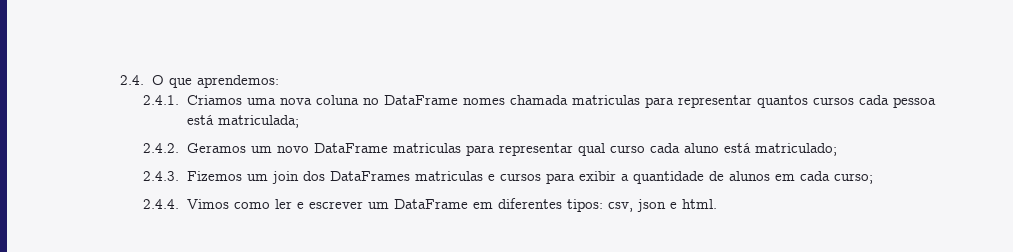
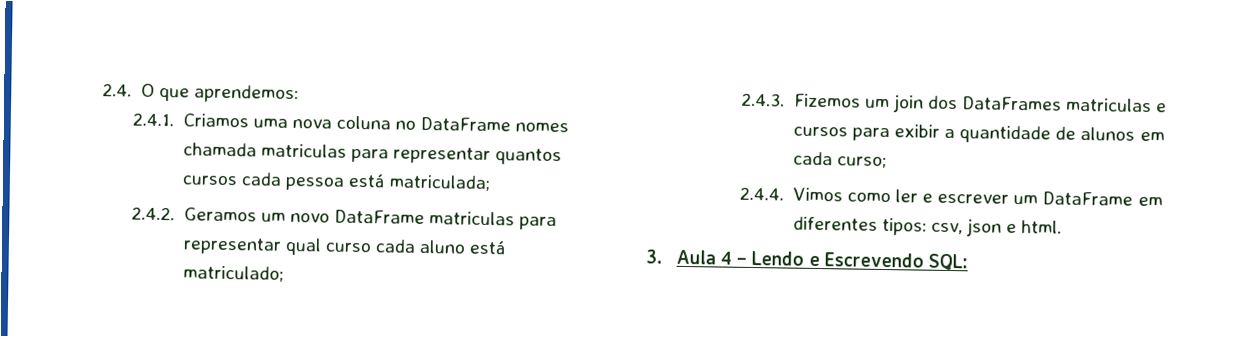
(717, 204) none -> [645,249,968,271] // 3. Aula 4 – Lendo e Escrevendo SQL:

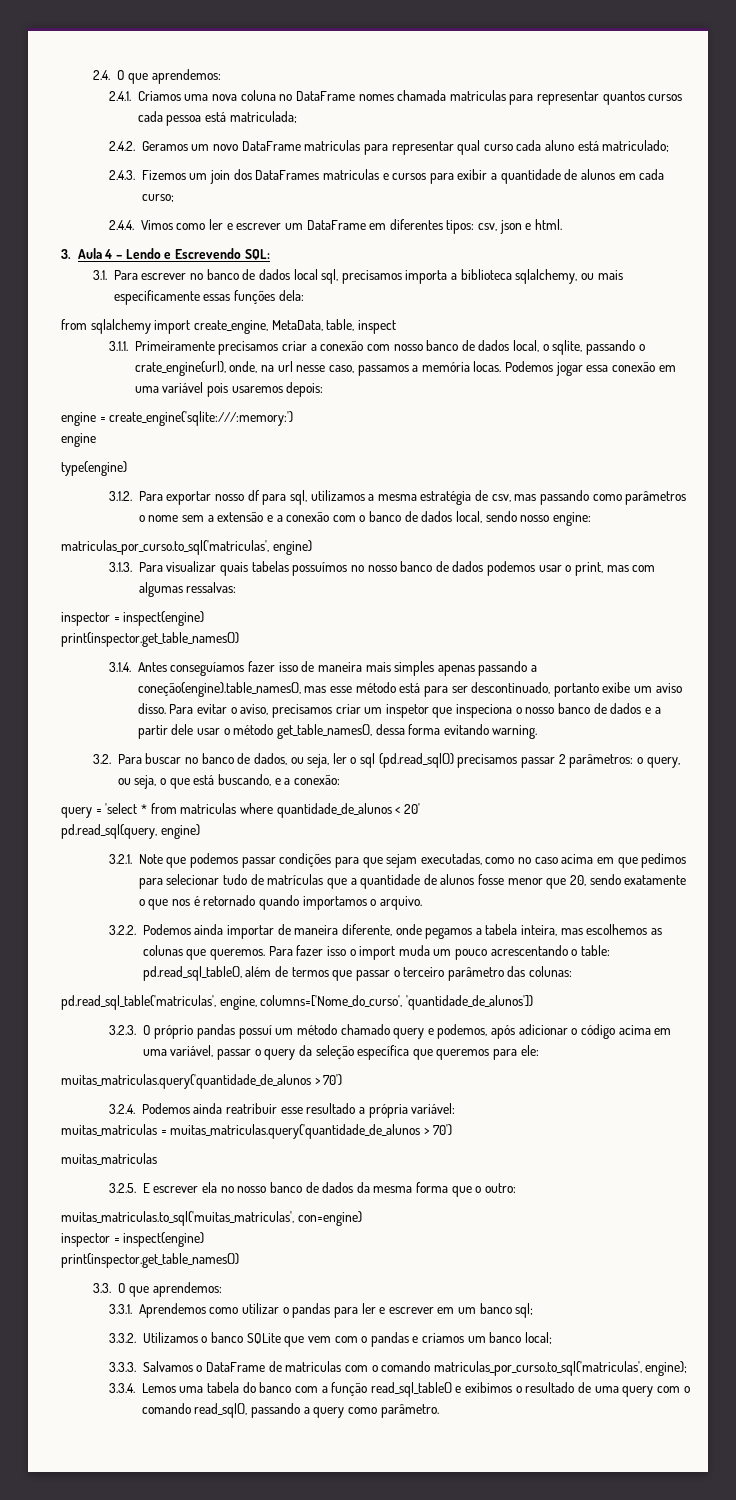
(968, 262) none -> [92,269,623,284] [113,290,304,305] [61,319,396,334] [108,340,645,355] [134,361,676,376] [134,382,324,397] [61,411,294,426] [61,433,96,447] [61,461,127,476] [108,490,687,505] [138,511,591,526] [61,540,312,555] [108,561,656,576] [138,582,237,597] [61,611,205,626] [61,632,239,647] [108,661,538,676] [137,682,682,697] [137,703,661,718] [137,724,538,739] [92,753,680,768] [117,774,340,789] [61,803,420,818] [61,824,200,839] [108,853,687,868] [138,874,687,889] [138,895,422,910] [108,924,663,939] [142,945,611,960] [142,966,573,981] [61,995,533,1010] [108,1024,672,1039] [142,1045,539,1060] [61,1074,343,1089] [108,1103,456,1118] [61,1124,452,1139] [61,1153,157,1165] [108,1182,517,1197] [61,1211,362,1226] [61,1232,205,1247] [61,1253,239,1268] [92,1282,222,1297] [108,1303,534,1318] [108,1332,553,1347] [108,1361,688,1376] [108,1382,690,1397] [141,1403,439,1418] // 3.1. Para escrever no banco de dados local sql, precisamos importa a biblioteca sqlalchemy, ou mais especificamente essas funções dela: // from sqlalchemy import create_engine, MetaData, table, inspect // 3.1.1. Primeiramente precisamos criar a conexão com nosso banco de dados local, o sqlite, passando o crate_engine(url), onde, na url nesse caso, passamos a memória locas. Podemos jogar essa conexão em uma variável pois usaremos depois: // engine = create_engine('sqlite:///:memory:') // engine // type(engine) // 3.1.2. Para exportar nosso df para sql, utilizamos a mesma estratégia de csv, mas passando como parâmetros o nome sem a extensão e a conexão com o banco de dados local, sendo nosso engine: // matriculas_por_curso.to_sql('matriculas', engine) // 3.1.3. Para visualizar quais tabelas possuímos no nosso banco de dados podemos usar o print, mas com algumas ressalvas: // inspector = inspect(engine) // print(inspector.get_table_names()) // 3.1.4. Antes conseguíamos fazer isso de maneira mais simples apenas passando a coneção(engine).table_names(), mas esse método está para ser descontinuado, portanto exibe um aviso disso. Para evitar o aviso, precisamos criar um inspetor que inspeciona o nosso banco de dados e a partir dele usar o método get_table_names(), dessa forma evitando warning. // 3.2. Para buscar no banco de dados, ou seja, ler o sql (pd.read_sql()) precisamos passar 2 parâmetros: o query, ou seja, o que está buscando, e a conexão: // query = 'select * from matriculas where quantidade_de_alunos < 20' // pd.read_sql(query, engine) // 3.2.1. Note que podemos passar condições para que sejam executadas, como no caso acima em que pedimos para selecionar tudo de matrículas que a quantidade de alunos fosse menor que 20, sendo exatamente o que nos é retornado quando importamos o arquivo. // 3.2.2. Podemos ainda importar de maneira diferente, onde pegamos a tabela inteira, mas escolhemos as colunas que queremos. Para fazer isso o import muda um pouco acrescentando o table: pd.read_sql_table(), além de termos que passar o terceiro parâmetro das colunas: // pd.read_sql_table('matriculas', engine, columns=['Nome_do_curso', 'quantidade_de_alunos']) // 3.2.3. O próprio pandas possuí um método chamado query e podemos, após adicionar o código acima em uma variável, passar o query da seleção específica que queremos para ele: // muitas_matriculas.query('quantidade_de_alunos > 70') // 3.2.4. Podemos ainda reatribuir esse resultado a própria variável: // muitas_matriculas = muitas_matriculas.query('quantidade_de_alunos > 70') // muitas_matriculas // 3.2.5. E escrever ela no nosso banco de dados da mesma forma que o outro: // muitas_matriculas.to_sql('muitas_matriculas', con=engine) // inspector = inspect(engine) // print(inspector.get_table_names()) // 3.3. O que aprendemos: // 3.3.1. Aprendemos como utilizar o pandas para ler e escrever em um banco sql; // 3.3.2. Utilizamos o banco SQLite que vem com o pandas e criamos um banco local; // 3.3.3. Salvamos o DataFrame de matriculas com o comando matriculas_por_curso.to_sql('matriculas', engine); // 3.3.4. Lemos uma tabela do banco com a função read_sql_table() e exibimos o resultado de uma query com o comando read_sql(), passando a query como parâmetro.

